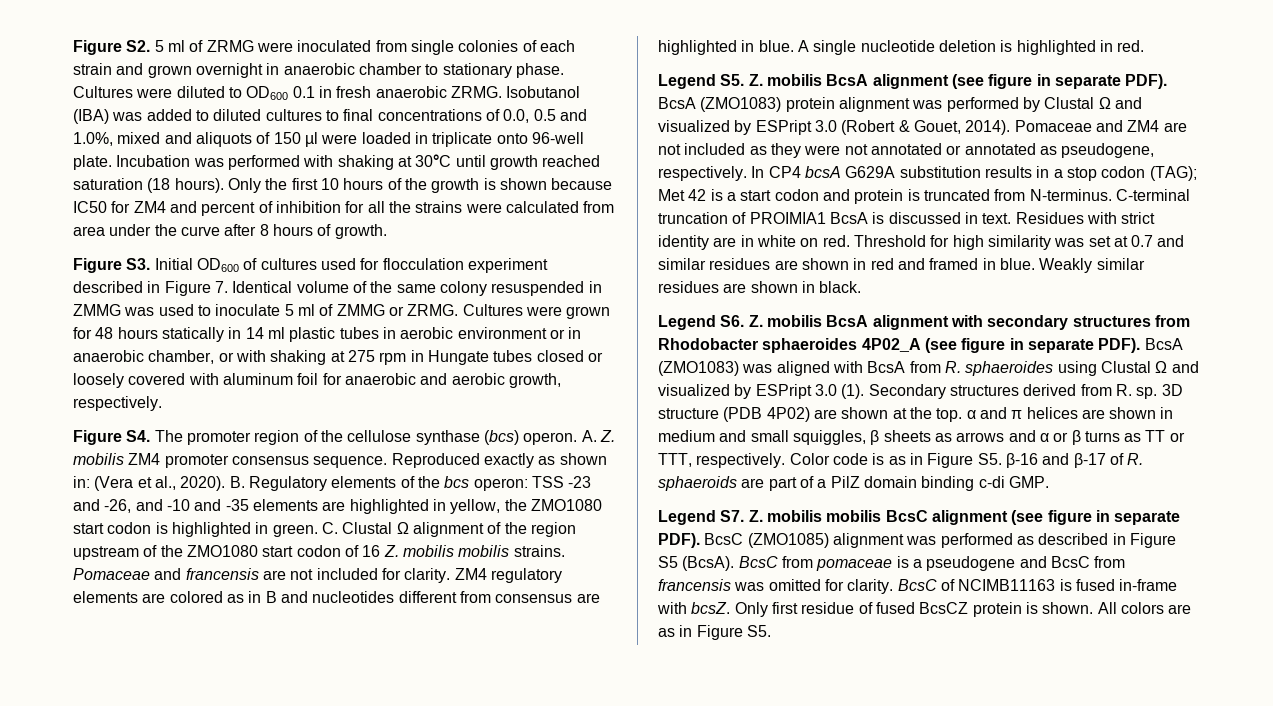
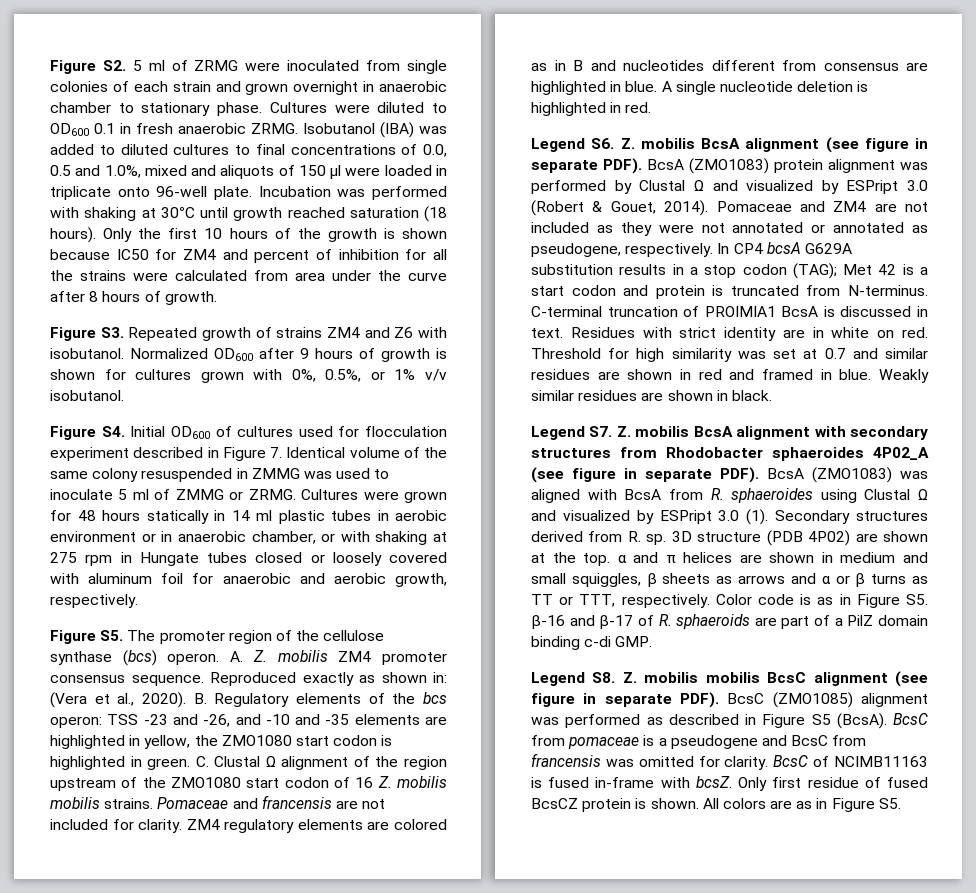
(151, 264) none -> [128,327,447,341] [50,348,447,362] [50,369,447,383] [50,390,124,401] [50,426,125,440] Repeated growth of strains ZM4 and Z6 with isobutanol. Normalized OD600 after 9 hours of growth is shown for cultures grown with 0%, 0.5%, or 1% v/v isobutanol. // Figure S4.
[126,430,151,442] S4. -> [100,630,124,641] S5.
[720,74,745,86] S5. -> [591,138,615,149] S6.
[720,315,745,327] S6. -> [589,426,613,437] S7.
[720,510,745,522] S7. -> [592,672,616,683] S8.

